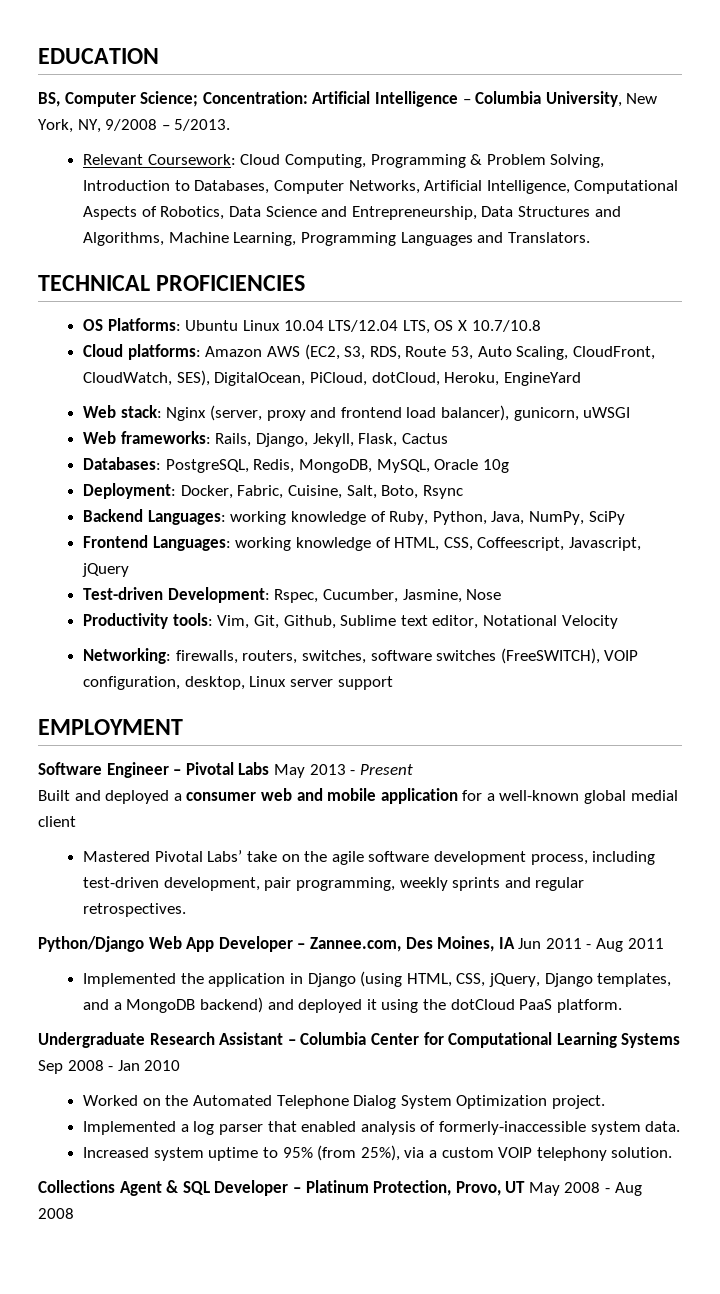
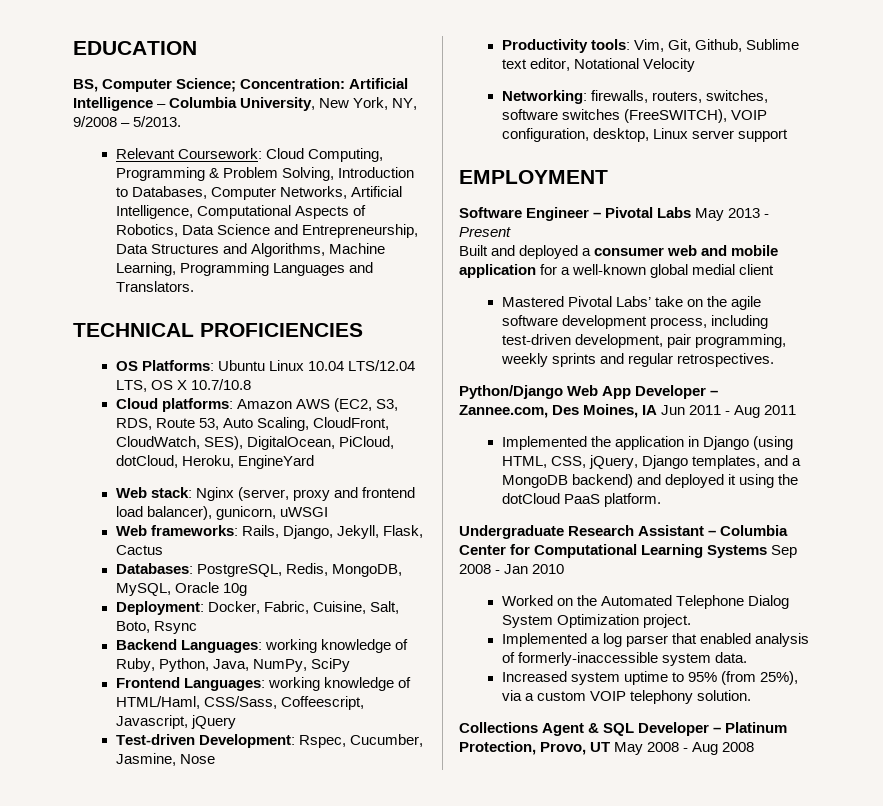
[394,537,473,551] HTML, CSS, -> [115,696,277,709] HTML/Haml, CSS/Sass,

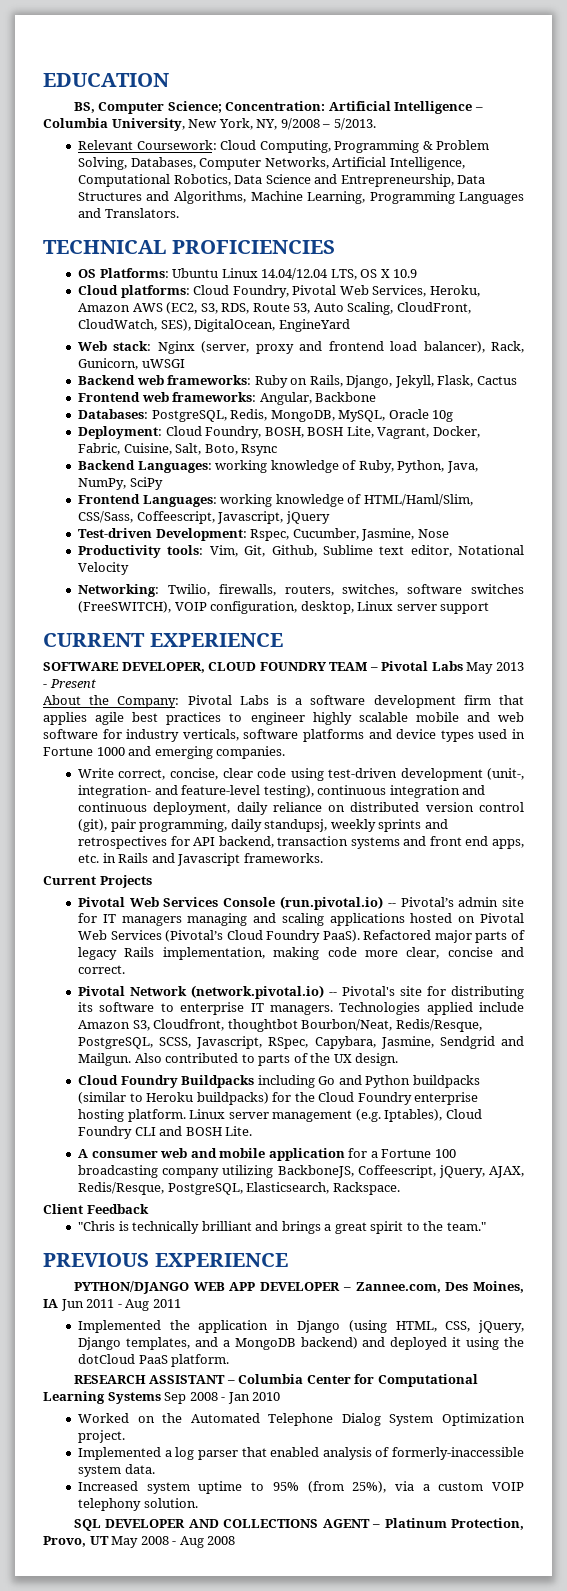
[338,167,415,178] [115,187,128,197] Introduction to -> (127, 163) none
[294,205,366,219] Aspects of -> (170, 180) none
[308,360,416,371] 10.04 LTS/12.04 -> [261,268,329,280] 14.04/12.04
[190,379,251,390] 10.7/10.8 -> [393,269,418,278] 10.9
(233, 405) none -> [193,285,480,298] Cloud Foundry, Pivotal Web Services, Heroku,
[338,436,394,449] [115,455,234,468] PiCloud, dotCloud, Heroku, -> (276, 325) none
[215,506,276,520] gunicorn, -> [491,341,524,353] [77,358,138,370] Rack, Gunicorn,
[115,525,238,536] Web frameworks: -> [77,375,308,388] Backend web frameworks: Ruby on
(163, 550) none -> [77,392,377,405] // Frontend web frameworks: Angular, Backbone
(204, 608) none -> [165,426,430,439] Cloud Foundry, BOSH, BOSH Lite, Vagrant,
[115,696,200,709] HTML/Haml, -> [363,494,473,506] HTML/Haml/Slim,
(587, 97) none -> [167,584,210,596] Twilio,
[459,170,608,184] [459,207,590,221] EMPLOYMENT // Software Engineer -> [43,633,283,647] [43,662,369,673] CURRENT EXPERIENCE // SOFTWARE DEVELOPER, CLOUD FOUNDRY TEAM
[459,245,592,259] Built and deployed a -> [43,695,524,708] [43,712,525,725] [43,729,526,742] [43,746,286,759] [77,768,525,781] [77,785,486,798] [77,802,525,815] [77,819,448,832] [77,836,524,849] [77,853,323,866] [43,875,152,888] [77,896,525,910] [77,913,524,926] [77,930,525,943] [77,947,525,960] [77,965,125,974] [77,985,525,999] [77,1002,524,1015] [77,1019,482,1032] [77,1036,524,1049] [77,1053,399,1066] [77,1075,480,1088] [77,1092,479,1105] [77,1109,482,1122] [77,1126,253,1139] [77,1149,88,1158] About the Company: Pivotal Labs is a software development firm that applies agile best practices to engineer highly scalable mobile and web software for industry verticals, software platforms and device types used in Fortune 1000 and emerging companies. // Write correct, concise, clear code using test-driven development (unit-, integration- and feature-level testing), continuous integration and continuous deployment, daily reliance on distributed version control (git), pair programming, daily standupsj, weekly sprints and retrospectives for API backend, transaction systems and front end apps, etc. in Rails and Javascript frameworks. // Current Projects // Pivotal Web Services Console (run.pivotal.io) -- Pivotal’s admin site for IT managers managing and scaling applications hosted on Pivotal Web Services (Pivotal’s Cloud Foundry PaaS). Refactored major parts of legacy Rails implementation, making code more clear, concise and correct. // Pivotal Network (network.pivotal.io) -- Pivotal's site for distributing its software to enterprise IT managers. Technologies applied include Amazon S3, Cloudfront, thoughtbot Bourbon/Neat, Redis/Resque, PostgreSQL, SCSS, Javascript, RSpec, Capybara, Jasmine, Sendgrid and Mailgun. Also contributed to parts of the UX design. // Cloud Foundry Buildpacks including Go and Python buildpacks (similar to Heroku buildpacks) for the Cloud Foundry enterprise hosting platform. Linux server management (e.g. Iptables), Cloud Foundry CLI and BOSH Lite. // A
[572,264,775,278] [501,296,762,310] [501,315,768,329] [501,334,786,348] [500,353,775,367] [459,385,707,399] well-known global medial client // Mastered Pivotal Labs’ take on the agile software development process, including test-driven development, pair programming, weekly sprints and regular retrospectives. // Python/Django Web App Developer -> [381,1149,456,1158] [77,1165,524,1178] [77,1182,400,1195] [43,1204,149,1214] [77,1221,486,1234] [43,1253,288,1267] [73,1281,341,1294] Fortune 100 broadcasting company utilizing BackboneJS, Coffeescript, jQuery, AJAX, Redis/Resque, PostgreSQL, Elasticsearch, Rackspace. // Client Feedback // "Chris is technically brilliant and brings a great spirit to the team." // PREVIOUS EXPERIENCE // PYTHON/DJANGO WEB APP DEVELOPER
[459,525,705,539] Undergraduate Research Assistant -> [73,1375,226,1384] RESEARCH ASSISTANT
[459,722,710,736] Collections Agent & SQL Developer -> [73,1519,370,1531] SQL DEVELOPER AND COLLECTIONS AGENT

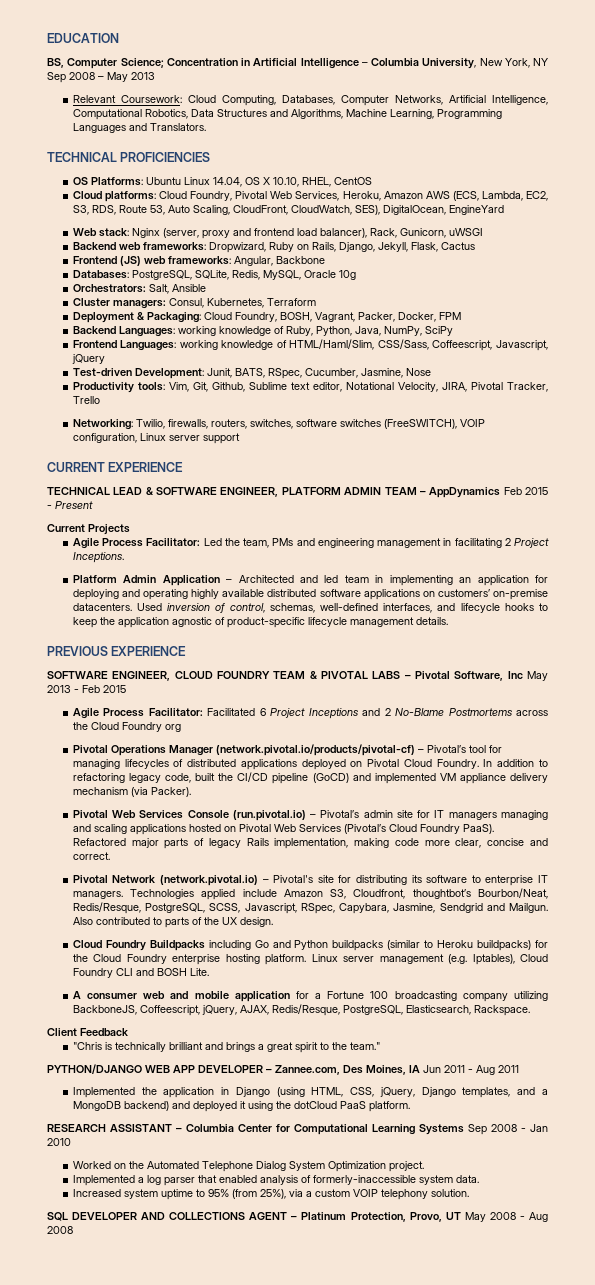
[225,101,326,111] Concentration: -> [166,58,250,66] Concentration in
[256,118,376,130] NY, 9/2008 – 5/2013. -> [533,58,548,66] [47,72,155,83] NY Sep 2008 – May 2013
[334,140,490,153] [77,157,127,170] Programming & Problem Solving, -> (276, 100) none
[265,174,486,187] Science and Entrepreneurship, Data -> (214, 113) none
[261,268,418,280] 14.04/12.04 LTS, OS X 10.9 -> [212,177,372,187] 14.04, OS X 10.10, RHEL, CentOS
[166,302,198,314] (EC2, -> [452,191,548,201] (ECS, Lambda, EC2,
(252, 380) none -> [208,242,266,253] Dropwizard,
(140, 397) none -> [119,256,141,266] (JS)
[230,409,335,422] Redis, MongoDB, -> [194,270,260,280] SQLite, Redis,
[77,426,480,439] [77,443,278,456] Deployment: Cloud Foundry, BOSH, BOSH Lite, Vagrant, Docker, Fabric, Cuisine, Salt, Boto, Rsync -> [72,284,206,294] [72,298,316,309] [72,312,461,323] Orchestrators: Salt, Ansible // Cluster managers: Consul, Kubernetes, Terraform // Deployment & Packaging: Cloud Foundry, BOSH, Vagrant, Packer, Docker, FPM
[250,529,290,541] Rspec, -> [206,368,302,379] Junit, BATS, RSpec,
[77,562,129,575] Velocity -> [397,382,548,392] [72,396,100,404] Velocity, JIRA, Pivotal Tracker, Trello
[300,601,354,614] desktop, -> (137, 438) none
[43,661,524,674] [43,679,96,688] [43,695,524,708] [43,712,525,725] [43,729,526,742] [43,746,286,759] [77,768,525,781] [77,785,486,798] [77,802,525,815] [77,819,448,832] [77,836,524,849] [77,853,323,866] [43,875,152,888] SOFTWARE DEVELOPER, CLOUD FOUNDRY TEAM – Pivotal Labs May 2013 - Present // About the Company: Pivotal Labs is a software development firm that applies agile best practices to engineer highly scalable mobile and web software for industry verticals, software platforms and device types used in Fortune 1000 and emerging companies. // Write correct, concise, clear code using test-driven development (unit-, integration- and feature-level testing), continuous integration and continuous deployment, daily reliance on distributed version control (git), pair programming, daily standupsj, weekly sprints and retrospectives for API backend, transaction systems and front end apps, etc. in Rails and Javascript frameworks. // Current Projects -> [47,487,548,498] [47,501,93,509] [47,524,130,535] [72,538,549,549] [72,552,124,563] [72,575,549,586] [72,589,548,600] [72,603,549,613] [72,617,448,628] [47,646,187,656] [47,671,548,681] [47,685,126,693] [72,708,548,719] [72,722,181,732] [72,744,502,756] [72,759,548,770] [72,772,548,784] [72,787,191,797] TECHNICAL LEAD & SOFTWARE ENGINEER, PLATFORM ADMIN TEAM – AppDynamics Feb 2015 - Present // Current Projects // Agile Process Facilitator: Led the team, PMs and engineering management in facilitating 2 Project Inceptions. // Platform Admin Application – Architected and led team in implementing an application for deploying and operating highly available distributed software applications on customers’ on-premise datacenters. Used inversion of control, schemas, well-defined interfaces, and lifecycle hooks to keep the application agnostic of product-specific lifecycle management details. // PREVIOUS EXPERIENCE // SOFTWARE ENGINEER, CLOUD FOUNDRY TEAM & PIVOTAL LABS – Pivotal Software, Inc May 2013 - Feb 2015 // Agile Process Facilitator: Facilitated 6 Project Inceptions and 2 No-Blame Postmortems across the Cloud Foundry org // Pivotal Operations Manager (network.pivotal.io/products/pivotal-cf) – Pivotal’s tool for managing lifecycles of distributed applications deployed on Pivotal Cloud Foundry. In addition to refactoring legacy code, built the CI/CD pipeline (GoCD) and implemented VM appliance delivery mechanism (via Packer).
[387,903,396,907] -- -> [310,814,317,818] –
[328,992,337,996] -- -> [262,879,269,883] –
[227,1019,298,1032] thoughtbot -> [412,889,471,899] thoughtbot’s
[43,1253,288,1267] // PREVIOUS EXPERIENCE -> (380, 1046) none

